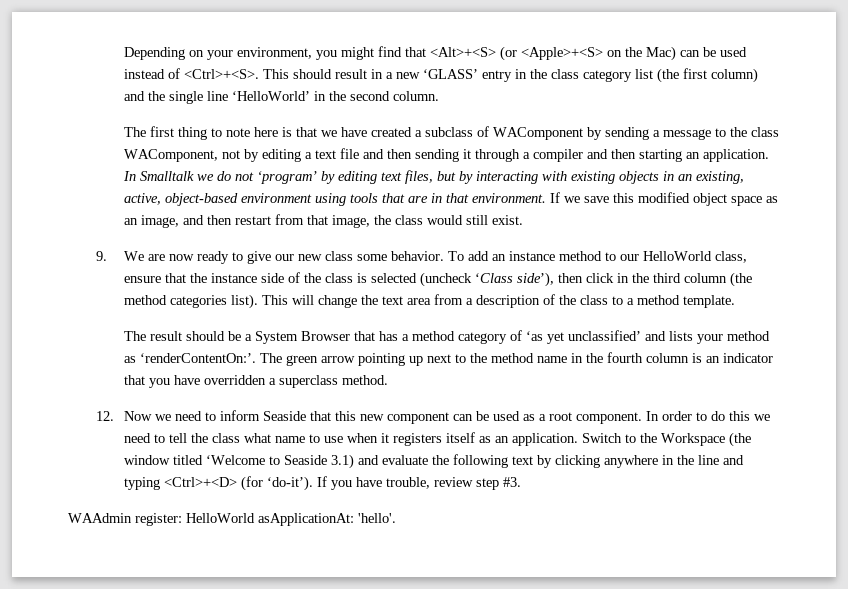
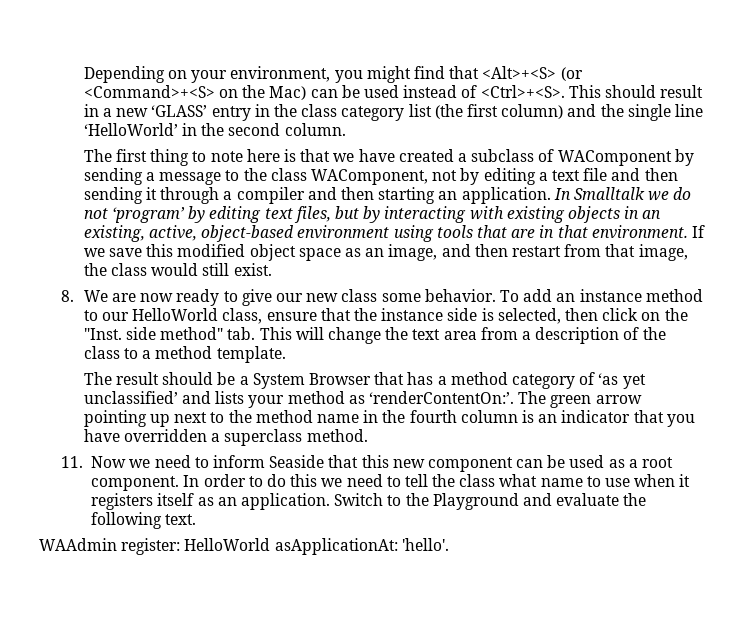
[521,47,604,60] <Apple>+<S> -> [83,85,215,98] <Command>+<S>
[96,251,108,261] 9. -> [61,290,75,302] 8.
[288,272,753,287] [124,294,259,309] of the class is selected (uncheck ‘Class side’), then click in the third column (the method categories list). -> [481,308,688,324] [83,327,256,340] is selected, then click on the "Inst. side method" tab.
[96,411,115,421] 12. -> [61,456,84,468] 11.
[661,432,752,447] [124,454,745,469] [124,476,522,491] Workspace (the window titled ‘Welcome to Seaside 3.1) and evaluate the following text by clicking anywhere in the line and typing <Ctrl>+<D> (for ‘do-it’). If you have trouble, review step #3. -> [432,493,647,510] [91,512,197,529] Playground and evaluate the following text.

